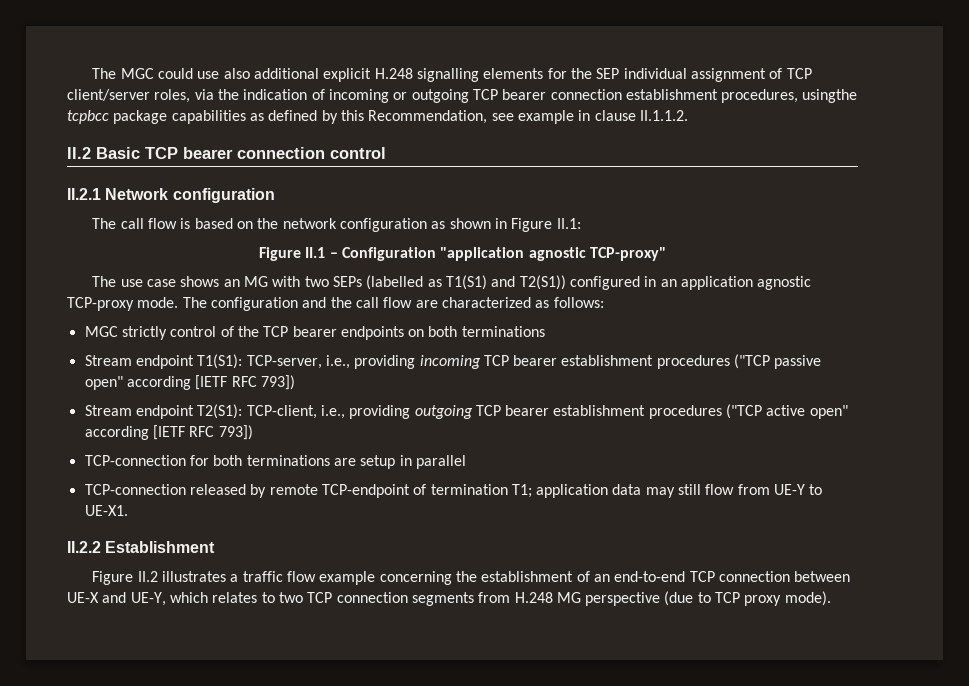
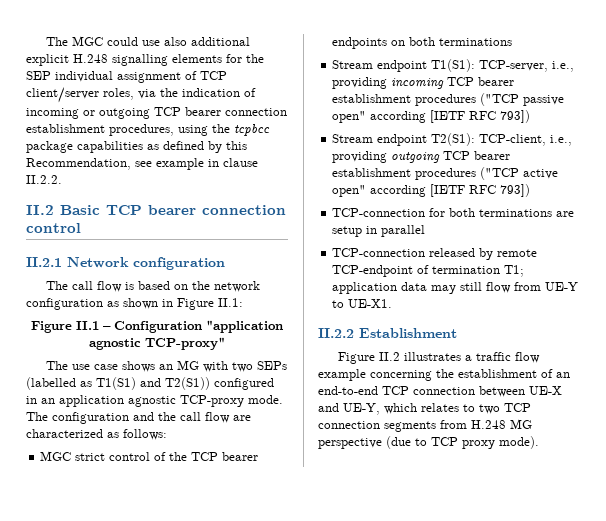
[802,89,858,103] usingthe -> [178,124,230,136] using the
[639,110,688,121] II.1.1.2. -> [26,175,62,184] II.2.2.
[121,326,167,340] strictly -> [75,453,106,461] strict

